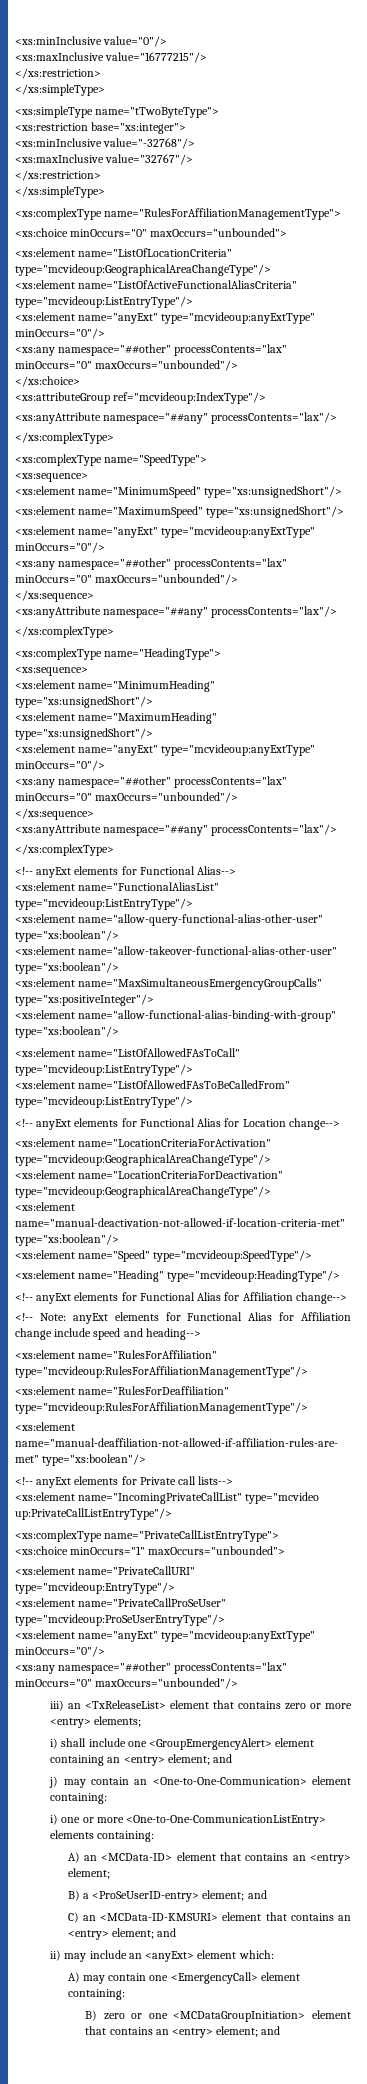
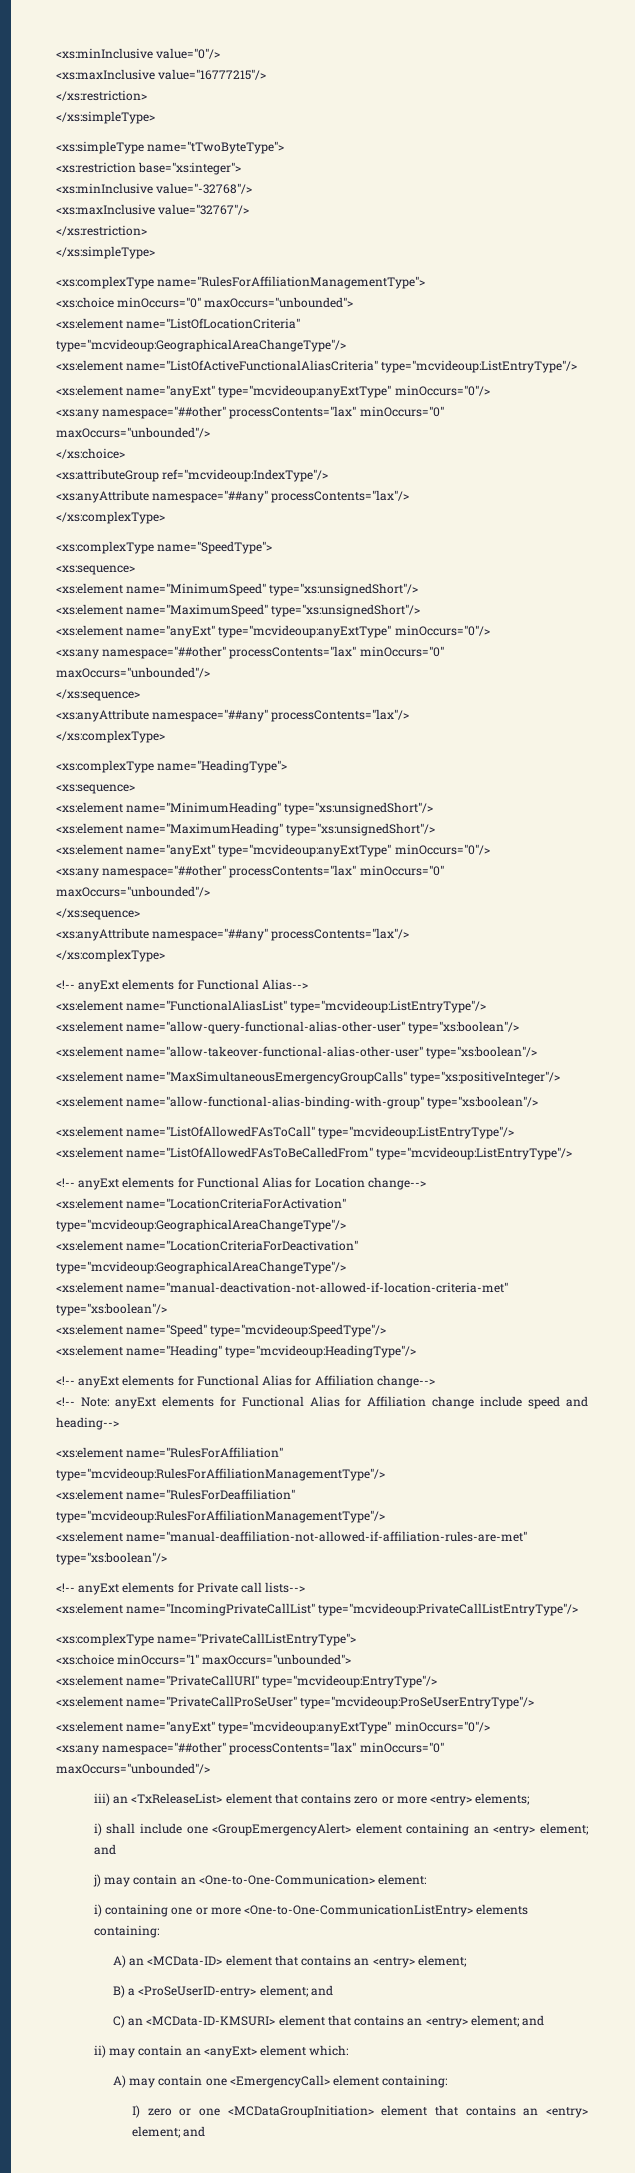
[245,1492,320,1504] [15,1508,172,1520] type="mcvideo up:PrivateCallListEntryType"/> -> [318,1603,579,1616] type="mcvideoup:PrivateCallListEntryType"/>
[311,1776,351,1785] [50,1793,108,1804] [50,1814,59,1825] element containing: // i) -> [378,1874,427,1885] [93,1904,169,1917] element: // i) containing
[89,1950,127,1959] include -> [138,2045,183,2056] contain
[85,2010,98,2021] B) -> [131,2105,140,2118] I)

